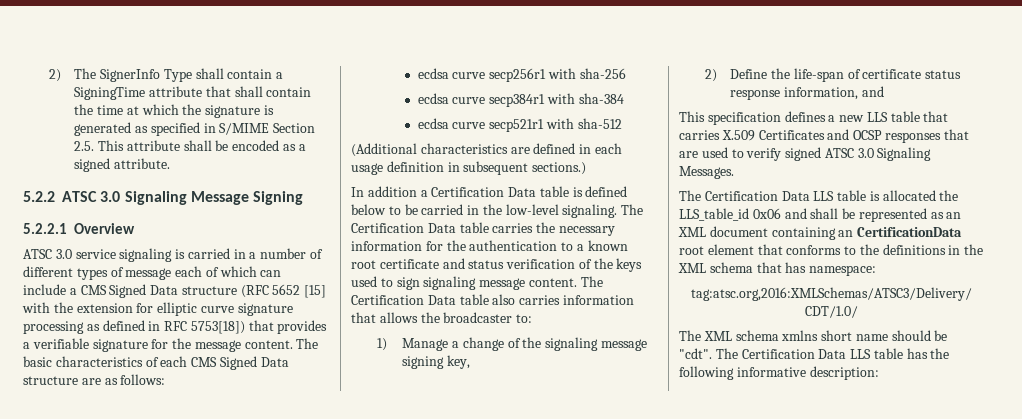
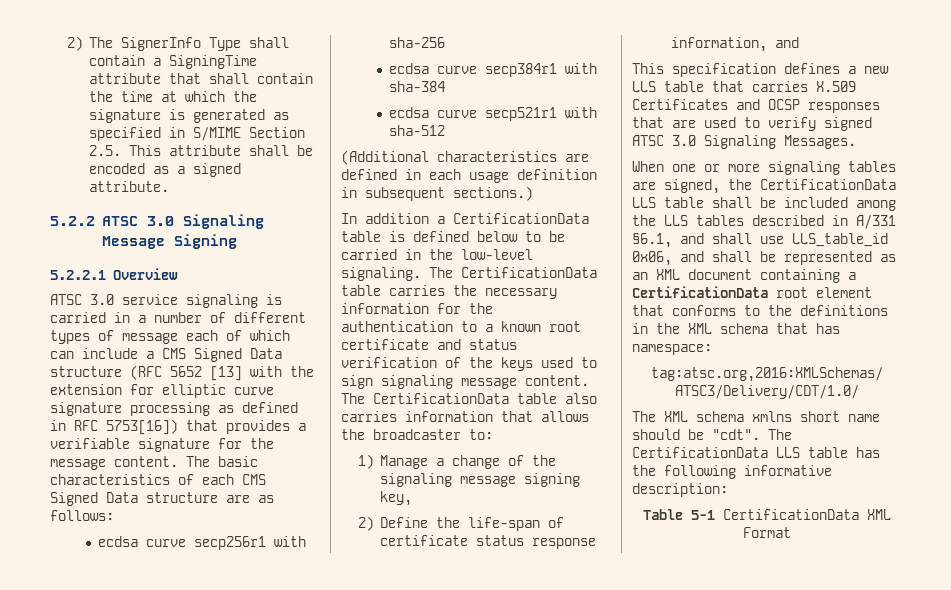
[304,285,327,298] [15] -> [210,366,242,381] [13]
[190,321,245,334] 5753[18]) -> [106,419,178,435] 5753[16])
[431,187,537,197] Certification Data -> [453,213,589,224] CertificationData
[351,223,456,233] Certification Data -> [461,267,597,278] CertificationData
[351,295,456,305] Certification Data -> [373,393,509,404] CertificationData
[679,190,959,201] [679,208,781,221] The Certification Data LLS table is allocated the LLS_table_id 0x06 -> [632,161,896,175] [632,179,896,194] [632,197,896,211] [632,215,896,229] [632,233,888,248] [632,251,672,266] When one or more signaling tables are signed, the CertificationData LLS table shall be included among the LLS tables described in A/331 §6.1, and shall use LLS_table_id 0x06,
[838,230,854,237] an -> [848,272,856,280] a
[741,349,847,359] Certification Data -> [632,447,768,458] CertificationData
(879, 373) none -> [642,509,891,520] [742,527,791,538] // Table 5-1 CertificationData XML Format

